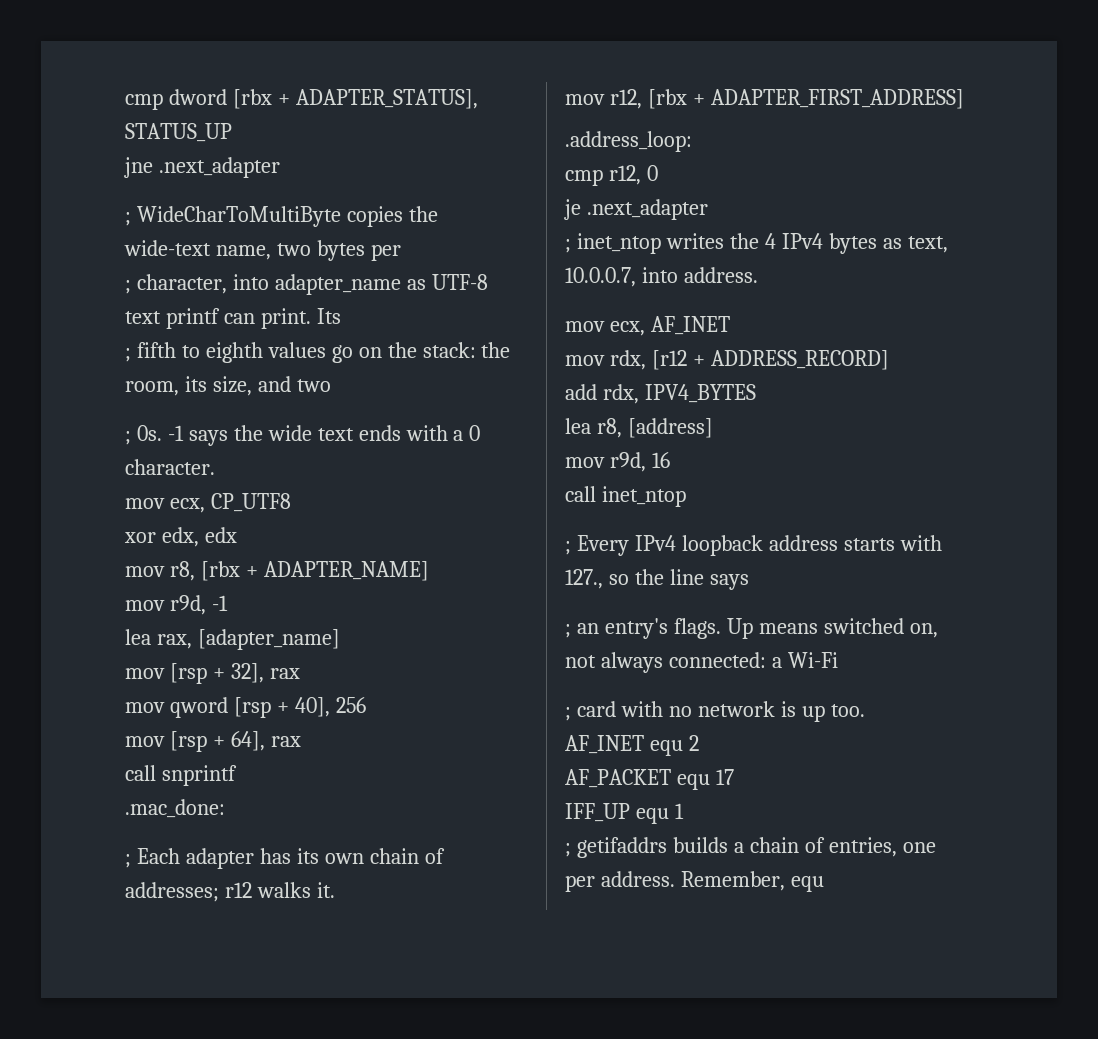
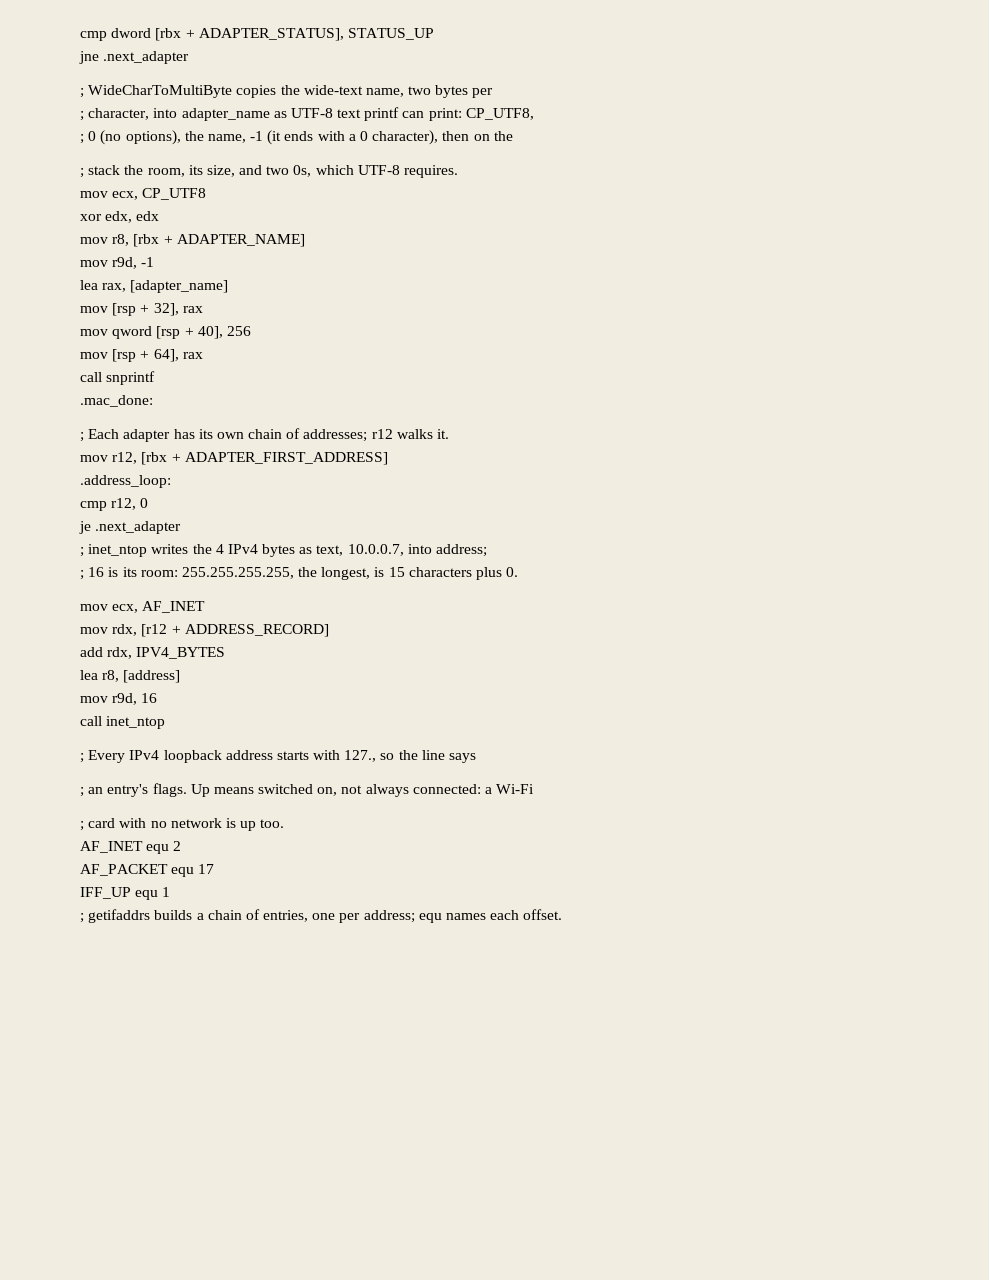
[260,308,341,329] [125,342,353,363] print. Its // ; fifth to eighth values go -> [428,108,534,121] [80,130,470,145] print: CP_UTF8, // ; 0 (no options), the name, -1 (it ends with a 0 character), then
[422,342,476,358] stack: -> [80,165,121,178] // ; stack
[125,425,481,446] [125,459,215,475] // ; 0s. -1 says the wide text ends with a 0 character. -> [293,165,459,178] 0s, which UTF-8 requires.
[683,267,758,283] address. -> [436,544,488,557] [80,567,519,580] address; // ; 16 is its room: 255.255.255.255, the longest, is 15 characters plus 0.
[600,871,824,892] address. Remember, equ -> [363,909,563,923] address; equ names each offset.

